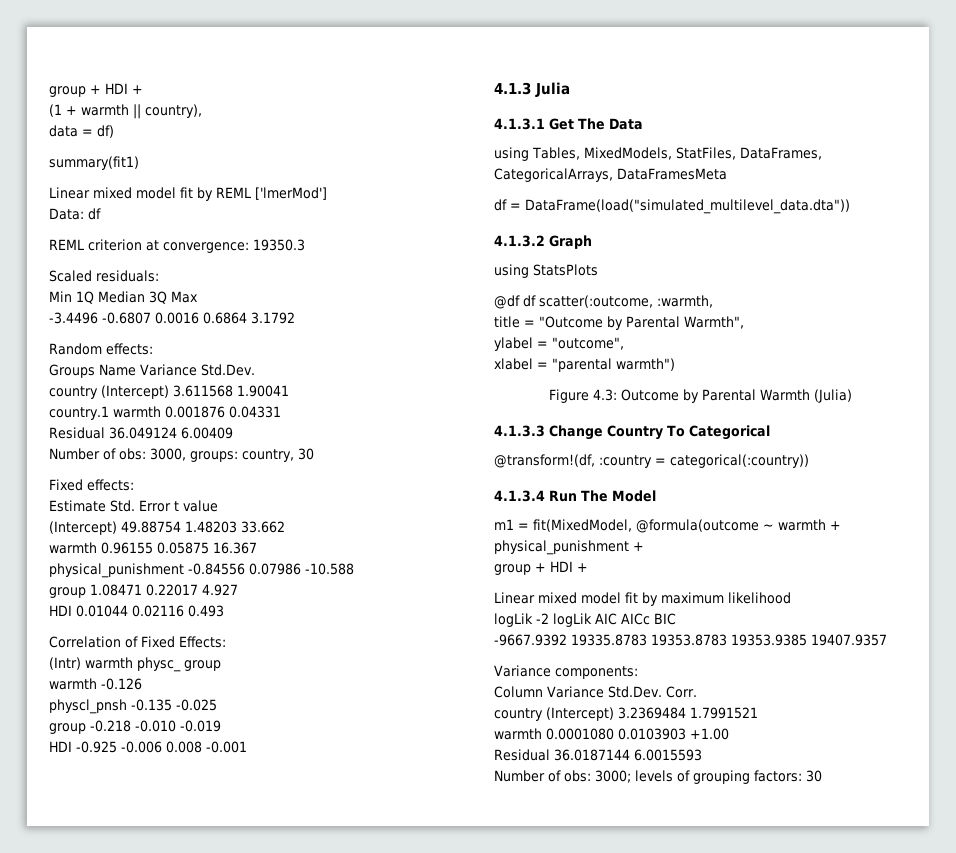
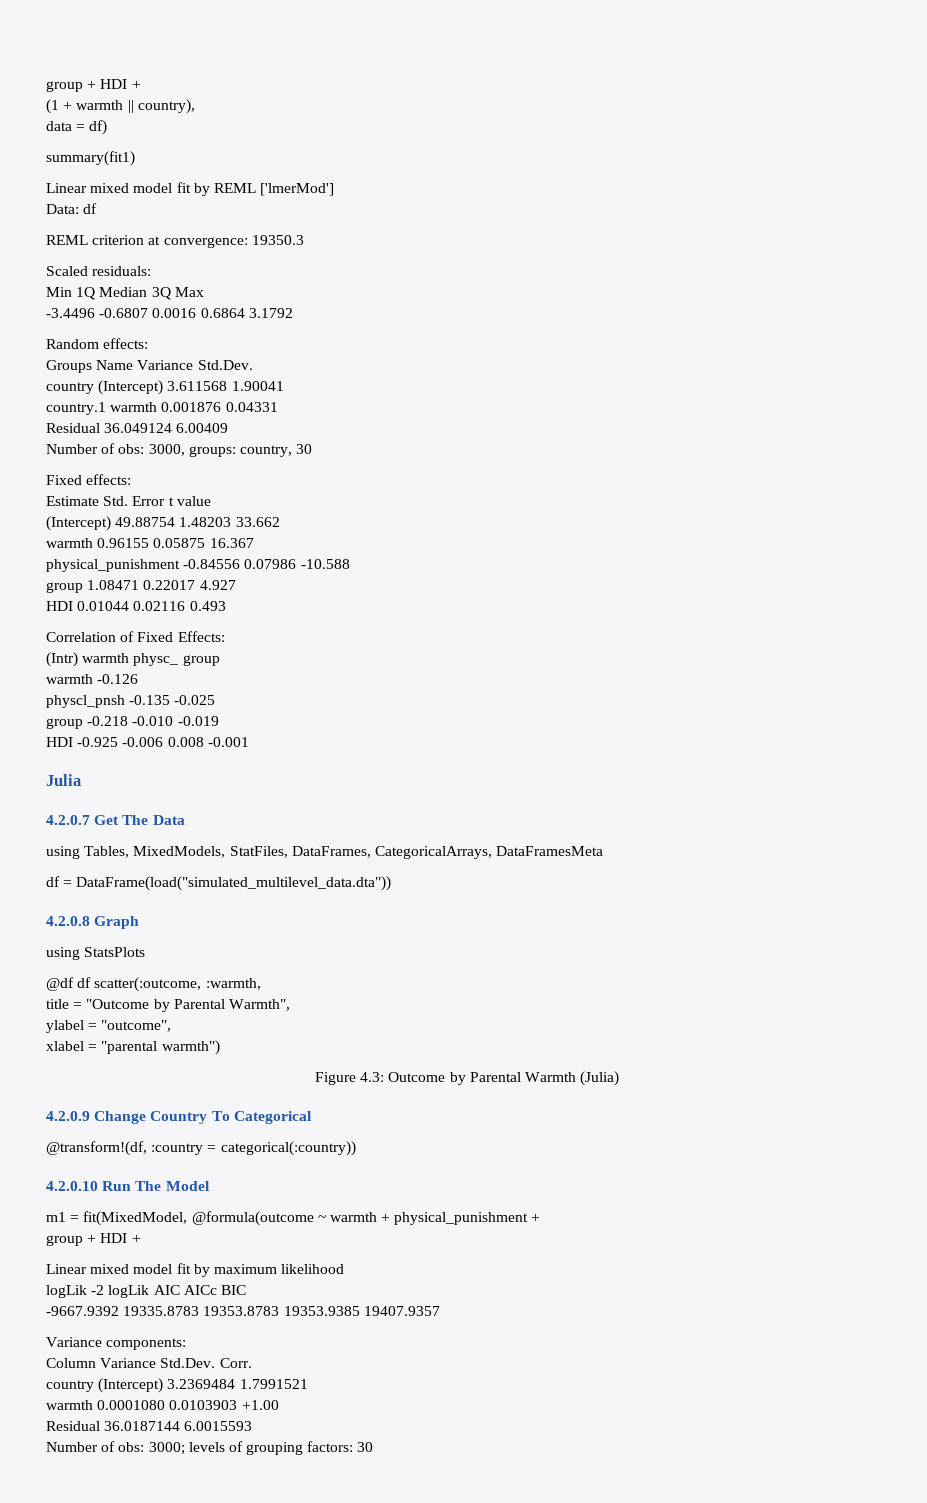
[494,82,531,95] 4.1.3 -> (249, 742) none
[494,118,545,130] 4.1.3.1 -> [46,815,90,825] 4.2.0.7
[494,235,545,247] 4.1.3.2 -> [46,916,90,926] 4.2.0.8
[494,425,545,437] 4.1.3.3 -> [46,1111,90,1121] 4.2.0.9
[494,490,545,502] 4.1.3.4 -> [46,1181,98,1191] 4.2.0.10

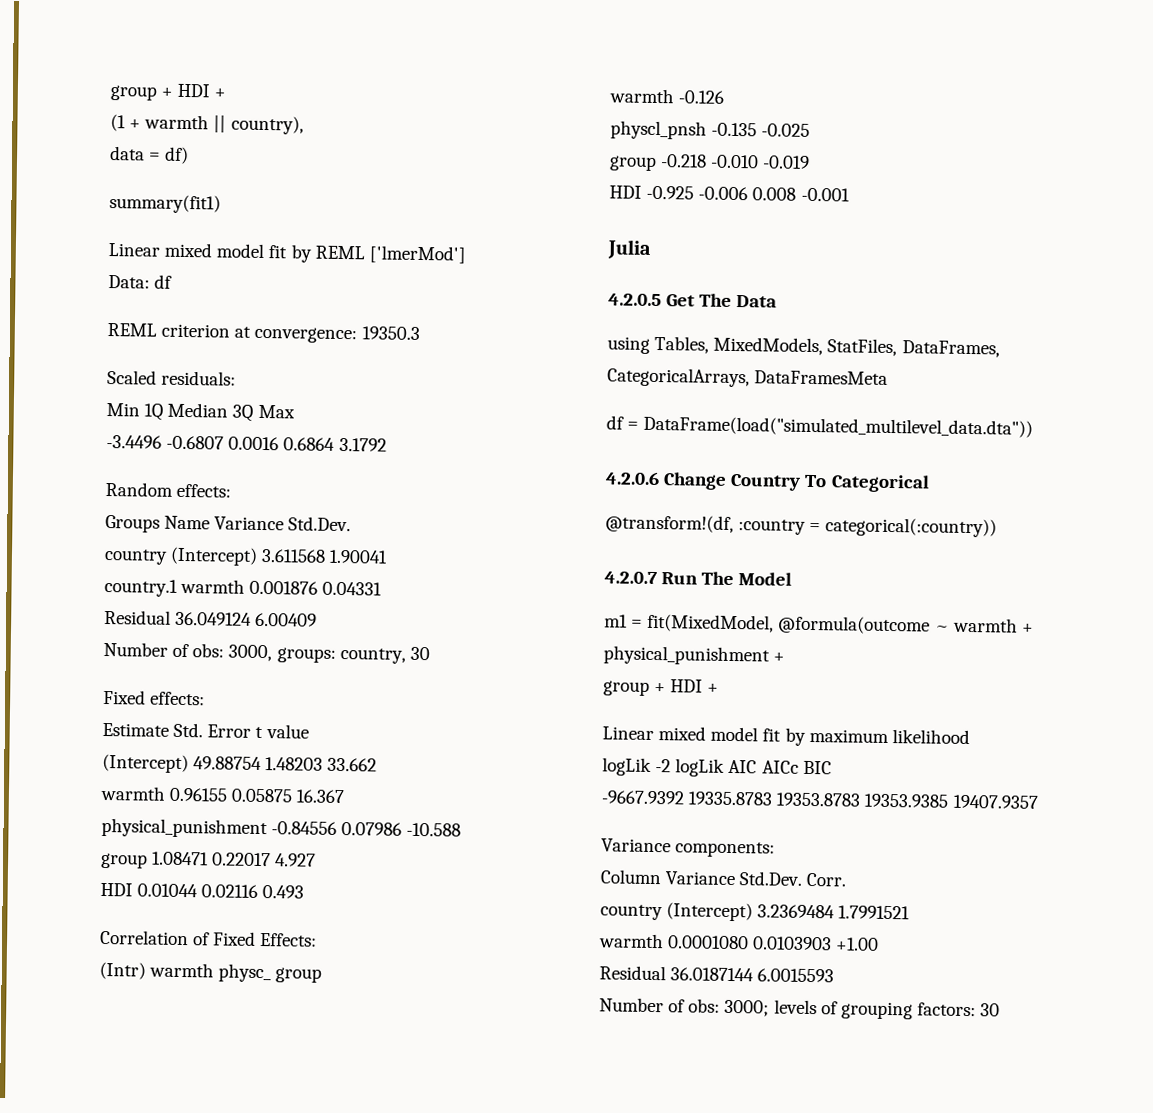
[46,815,90,825] 4.2.0.7 -> [608,293,662,307] 4.2.0.5
[46,916,140,929] [46,947,146,960] [46,977,261,992] [46,999,290,1012] [46,1020,172,1033] [46,1040,220,1055] [314,1071,620,1086] [46,1111,90,1121] 4.2.0.8 Graph // using StatsPlots // @df df scatter(:outcome, :warmth, // title = "Outcome by Parental Warmth", // ylabel = "outcome", // xlabel = "parental warmth") // Figure 4.3: Outcome by Parental Warmth (Julia) // 4.2.0.9 -> [605,471,660,486] 4.2.0.6
[46,1181,98,1191] 4.2.0.10 -> [604,571,658,585] 4.2.0.7

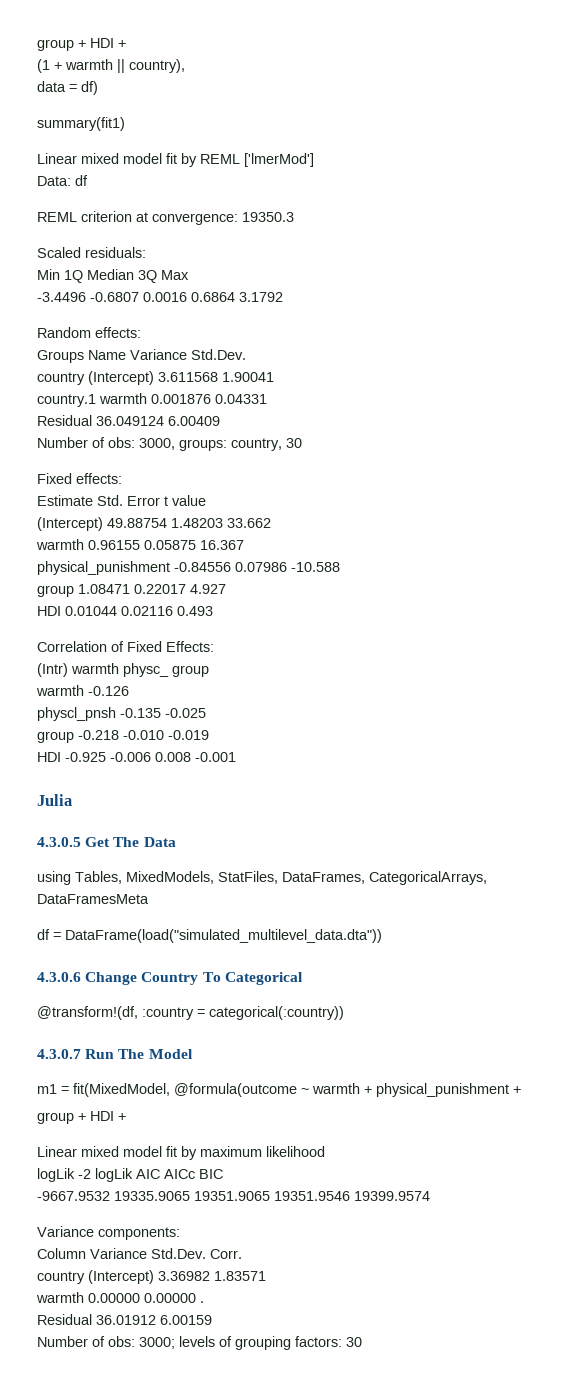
[608,293,662,307] 4.2.0.5 -> [37,837,81,847] 4.3.0.5
[605,471,660,486] 4.2.0.6 -> [37,972,81,982] 4.3.0.6
[604,571,658,585] 4.2.0.7 -> [37,1049,81,1059] 4.3.0.7
[601,790,1038,809] -9667.9392 19335.8783 19353.8783 19353.9385 19407.9357 -> [37,1191,430,1201] -9667.9532 19335.9065 19351.9065 19351.9546 19399.9574
[757,904,911,920] [599,933,880,951] [599,965,835,983] 3.2369484 1.7991521 // warmth 0.0001080 0.0103903 +1.00 // Residual 36.0187144 6.0015593 -> [158,1271,266,1281] [36,1292,204,1303] [37,1314,212,1325] 3.36982 1.83571 // warmth 0.00000 0.00000 . // Residual 36.01912 6.00159

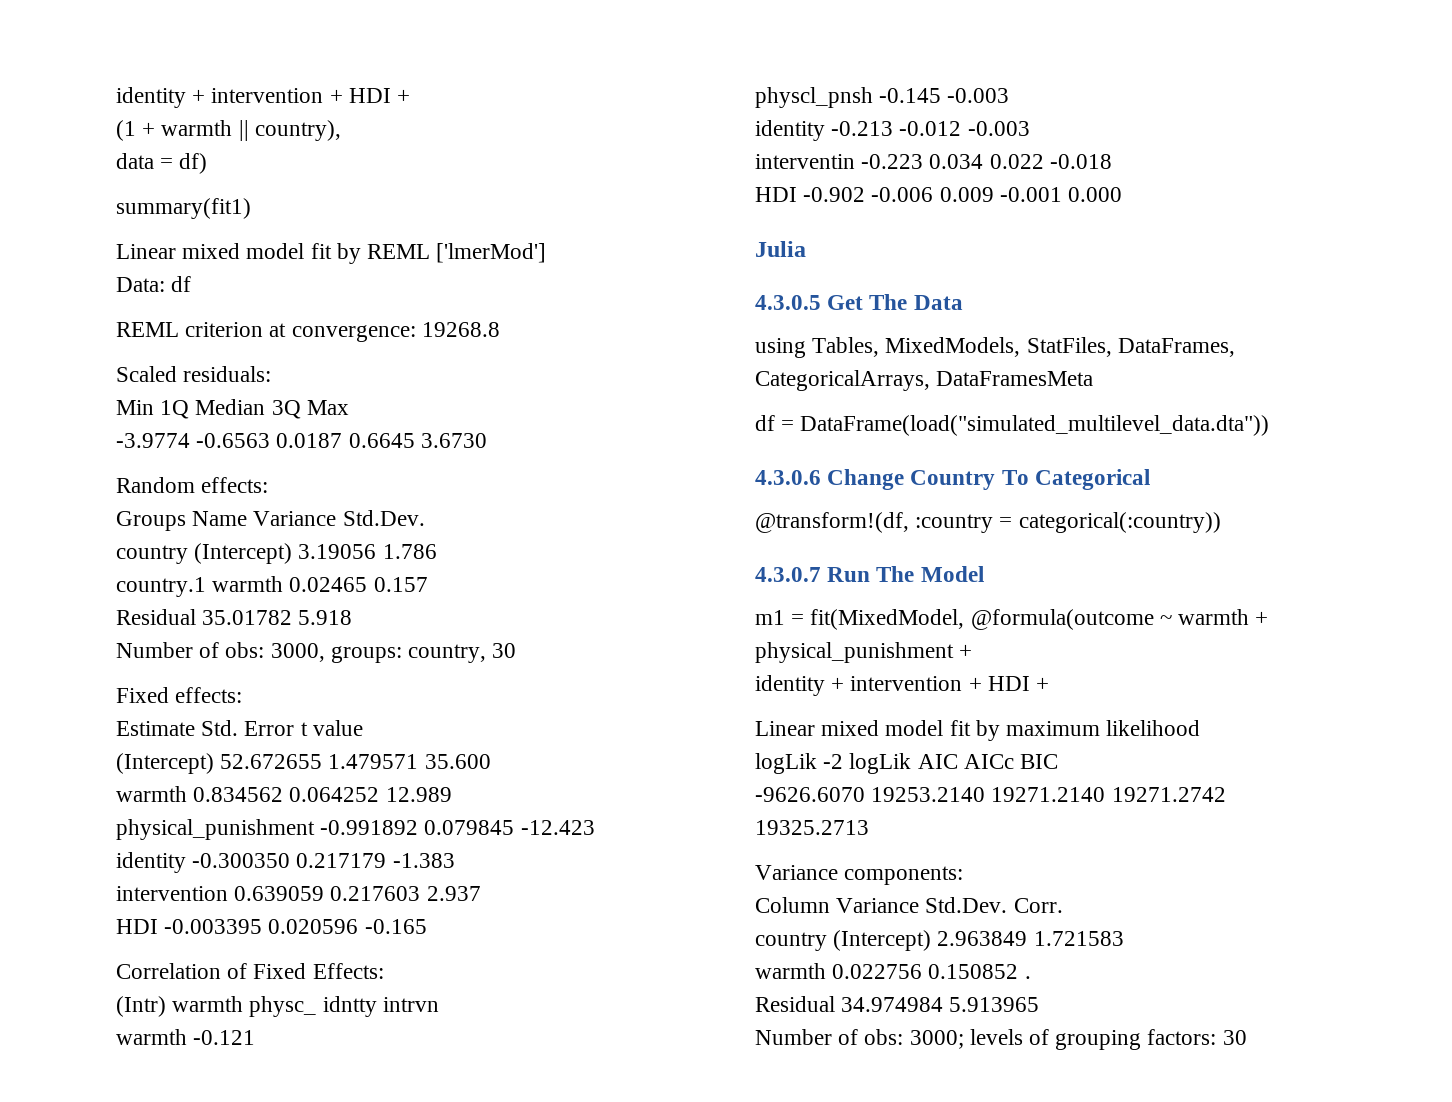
[37,39,74,51] group -> [116,87,324,108] identity + intervention
[242,212,294,222] 19350.3 -> [421,322,500,337] 19268.8
[37,292,283,302] -3.4496 -0.6807 0.0016 0.6864 3.1792 -> [116,433,487,448] -3.9774 -0.6563 0.0187 0.6645 3.6730
[158,372,274,382] 3.611568 1.90041 -> [298,544,437,559] 3.19056 1.786
[151,394,267,404] [37,415,220,426] 0.001876 0.04331 // Residual 36.049124 6.00409 -> [289,577,428,592] [116,609,353,625] 0.02465 0.157 // Residual 35.01782 5.918
[107,518,271,528] [36,539,244,550] [37,561,340,575] [37,584,226,597] [37,606,213,616] 49.88754 1.48203 33.662 // warmth 0.96155 0.05875 16.367 // physical_punishment -0.84556 0.07986 -10.588 // group 1.08471 0.22017 4.927 // HDI 0.01044 0.02116 0.493 -> [220,754,491,769] [116,786,452,802] [116,819,595,840] [116,852,455,873] [116,886,481,901] [116,919,427,934] 52.672655 1.479571 35.600 // warmth 0.834562 0.064252 12.989 // physical_punishment -0.991892 0.079845 -12.423 // identity -0.300350 0.217179 -1.383 // intervention 0.639059 0.217603 2.937 // HDI -0.003395 0.020596 -0.165
[172,665,209,677] [36,685,129,696] group // warmth -0.126 -> [322,996,439,1017] [116,1029,256,1045] idntty intrvn // warmth -0.121
[120,708,206,718] [37,730,209,743] [37,752,191,762] -0.135 -0.025 // group -0.218 -0.010 -0.019 // HDI -0.925 -0.006 0.008 -> [879,88,1010,103] [755,120,1030,141] [755,154,1112,169] [755,187,994,202] -0.145 -0.003 // identity -0.213 -0.012 -0.003 // interventin -0.223 0.034 0.022 -0.018 // HDI -0.902 -0.006 0.009
(236, 757) none -> [1068,187,1123,202] 0.000
[37,1112,74,1124] group -> [755,675,963,696] identity + intervention
[37,1191,430,1201] -9667.9532 19335.9065 19351.9065 19351.9546 19399.9574 -> [755,787,1226,802] [755,820,869,835] -9626.6070 19253.2140 19271.2140 19271.2742 19325.2713
[158,1271,266,1281] [36,1292,196,1303] 3.36982 1.83571 // warmth 0.00000 0.00000 -> [937,931,1124,946] [755,963,1019,979] 2.963849 1.721583 // warmth 0.022756 0.150852
[96,1315,212,1325] 36.01912 6.00159 -> [841,997,1040,1012] 34.974984 5.913965

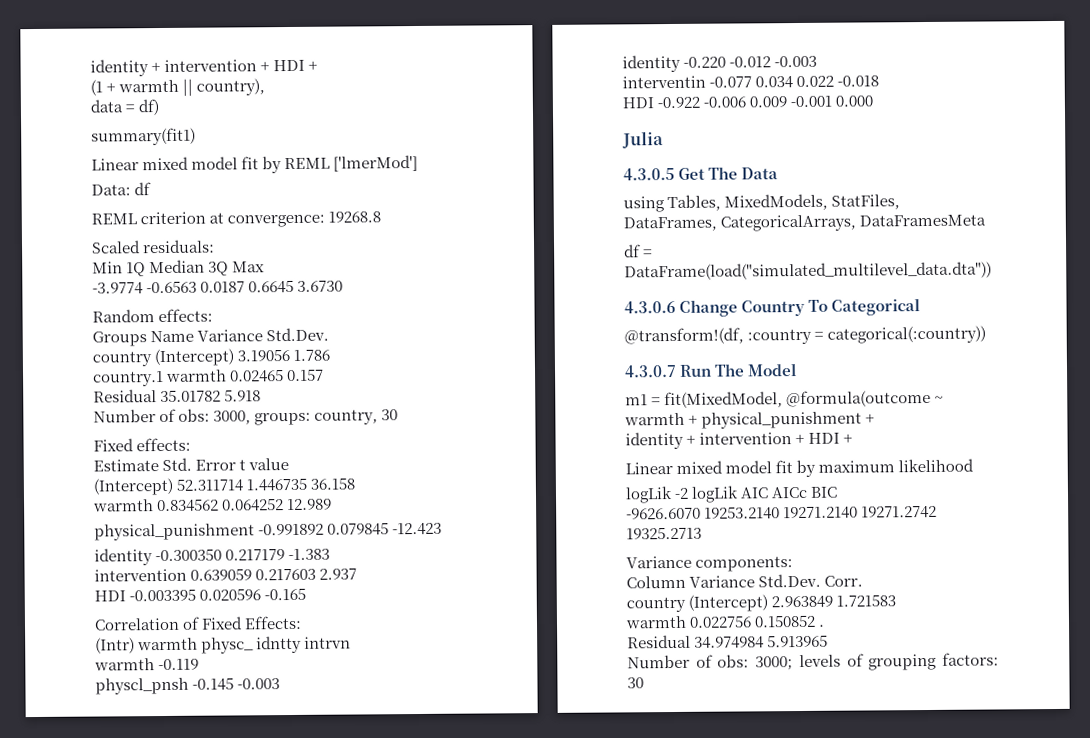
[220,754,491,769] 52.672655 1.479571 35.600 -> [176,477,356,492] 52.311714 1.446735 36.158
[193,1030,256,1045] -0.121 -> [158,658,200,671] -0.119
[831,121,894,136] -0.213 -> [683,56,727,68] -0.220
[861,154,924,169] -0.223 -> [709,76,753,88] -0.077
[803,187,866,202] -0.902 -> [657,96,701,109] -0.922

